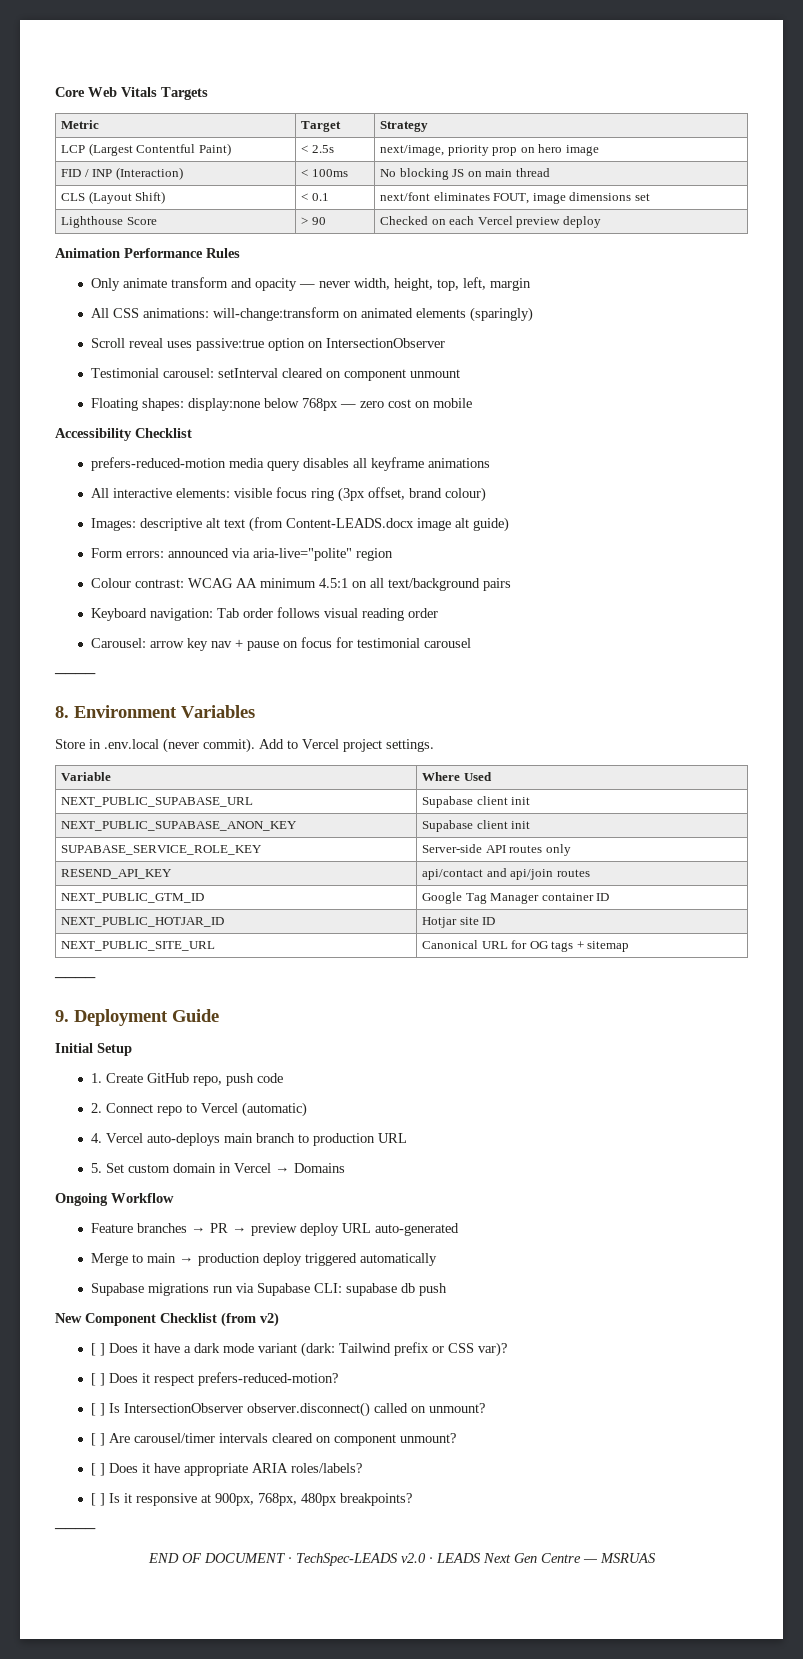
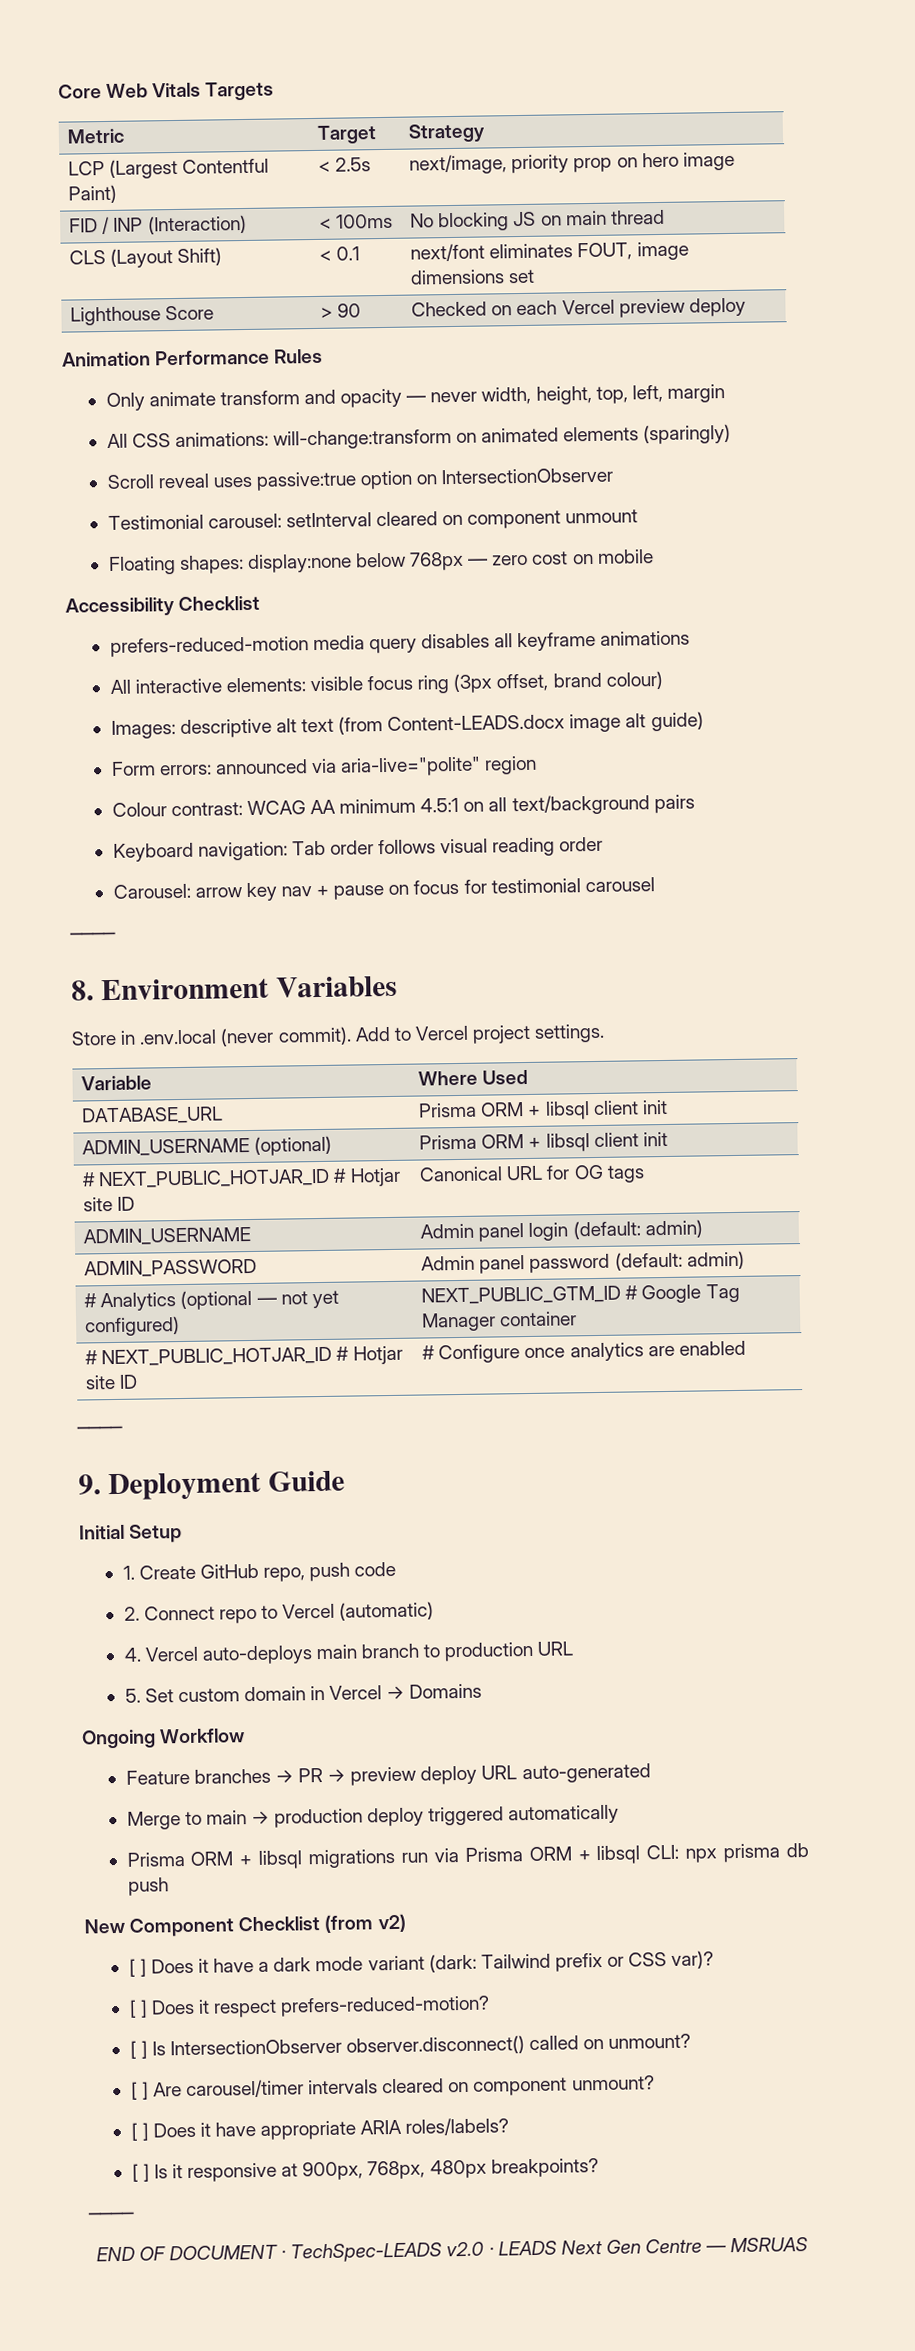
[61,797,254,807] [422,796,531,808] [61,821,298,831] [422,820,531,832] [61,845,263,855] [422,844,571,856] [61,869,173,879] [422,868,590,880] [61,893,205,903] [422,892,610,904] [61,917,225,927] [422,917,496,928] [61,941,216,951] NEXT_PUBLIC_SUPABASE_URL | Supabase client init // NEXT_PUBLIC_SUPABASE_ANON_KEY | Supabase client init // SUPABASE_SERVICE_ROLE_KEY | Server-side API routes only // RESEND_API_KEY | api/contact and api/join routes // NEXT_PUBLIC_GTM_ID | Google Tag Manager container ID // NEXT_PUBLIC_HOTJAR_ID | Hotjar site ID // NEXT_PUBLIC_SITE_URL -> [81,1106,224,1125] [418,1099,668,1120] [82,1135,333,1157] [419,1131,668,1152] [82,1167,401,1189] [83,1196,136,1212] DATABASE_URL | Prisma ORM + libsql client init // ADMIN_USERNAME (optional) | Prisma ORM + libsql client init // # NEXT_PUBLIC_HOTJAR_ID # Hotjar site ID
[576,941,630,952] + sitemap -> [83,1226,252,1246] [420,1219,703,1242] [84,1258,258,1278] [421,1250,745,1274] [84,1289,339,1312] [85,1316,181,1337] [421,1283,740,1305] [421,1311,578,1332] [85,1345,403,1367] [85,1374,139,1390] [422,1340,746,1364] // ADMIN_USERNAME | Admin panel login (default: admin) // ADMIN_PASSWORD | Admin panel password (default: admin) // # Analytics (optional — not yet configured) | NEXT_PUBLIC_GTM_ID # Google Tag Manager container // # NEXT_PUBLIC_HOTJAR_ID # Hotjar site ID | # Configure once analytics are enabled
[90,1283,397,1296] Supabase migrations run via Supabase CLI: supabase -> [126,1843,781,1869] Prisma ORM + libsql migrations run via Prisma ORM + libsql CLI: npx prisma

